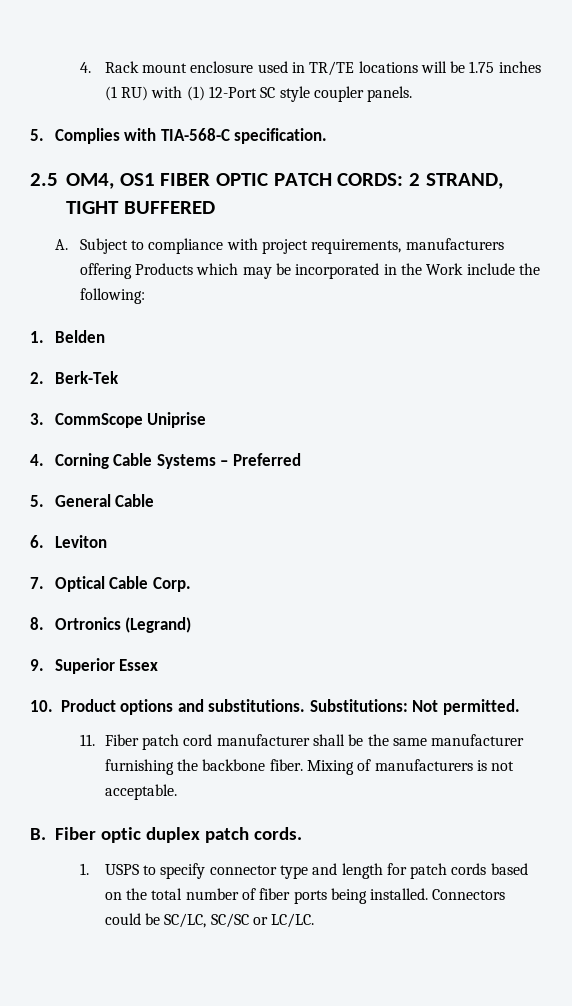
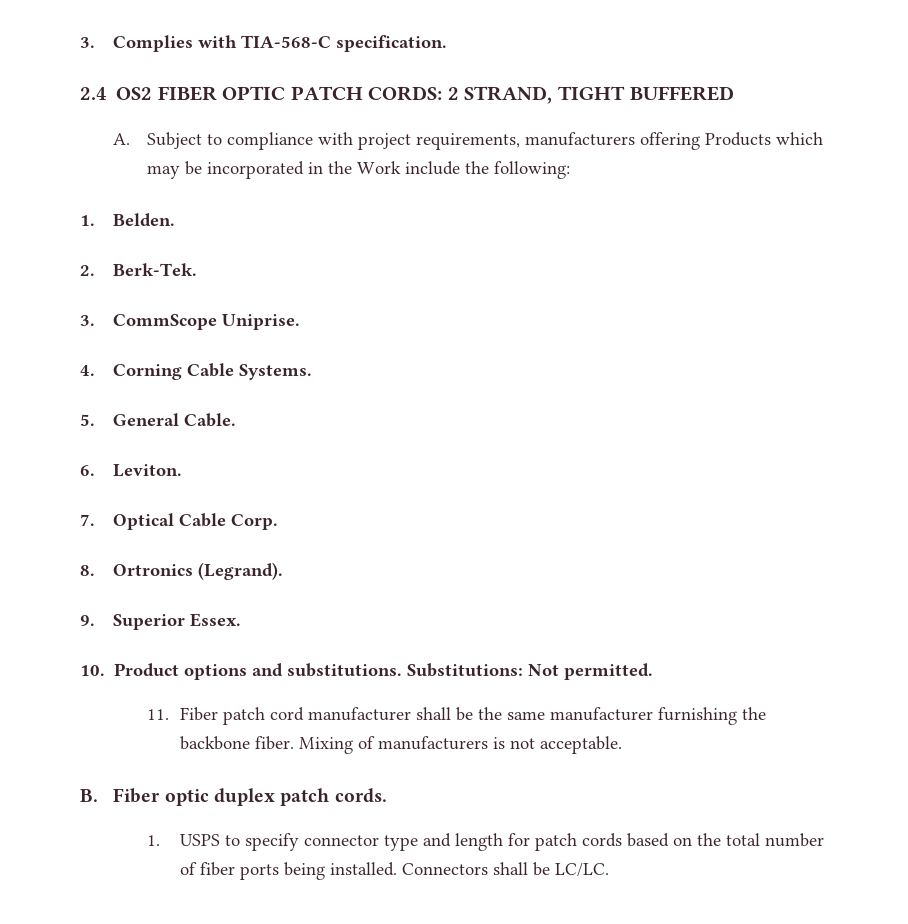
[79,61,541,76] [104,86,413,102] [30,129,44,141] 4. Rack mount enclosure used in TR/TE locations will be 1.75 inches (1 RU) with (1) 12-Port SC style coupler panels. // 5. -> [80,37,95,48] 3.
[30,173,155,189] 2.5 OM4, OS1 -> [80,87,153,100] 2.4 OS2
[54,330,105,343] Belden -> [113,213,176,227] Belden.
[54,371,119,384] Berk-Tek -> [113,263,198,276] Berk-Tek.
[147,412,207,428] Uniprise -> [222,314,301,330] Uniprise.
[156,453,301,469] Systems – Preferred -> [239,364,313,380] Systems.
[115,494,155,507] Cable -> [184,413,237,427] Cable.
[54,535,107,548] Leviton -> [113,464,183,477] Leviton.
[125,617,192,633] (Legrand) -> [198,562,284,580] (Legrand).
[119,659,159,671] Essex -> [190,613,242,627] Essex.
[104,913,268,928] could be SC/LC, SC/SC or -> [493,862,551,876] shall be

